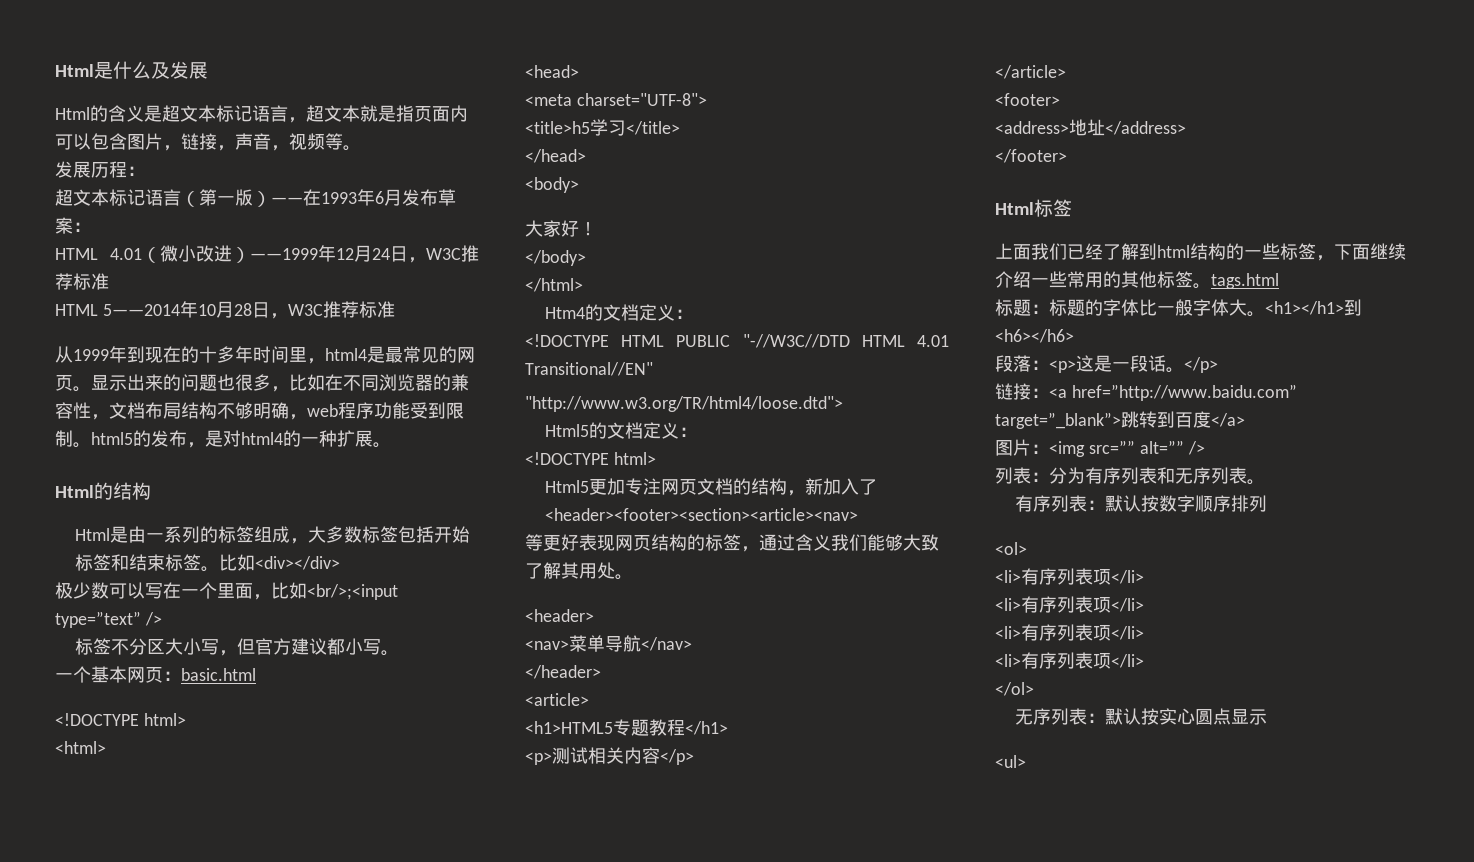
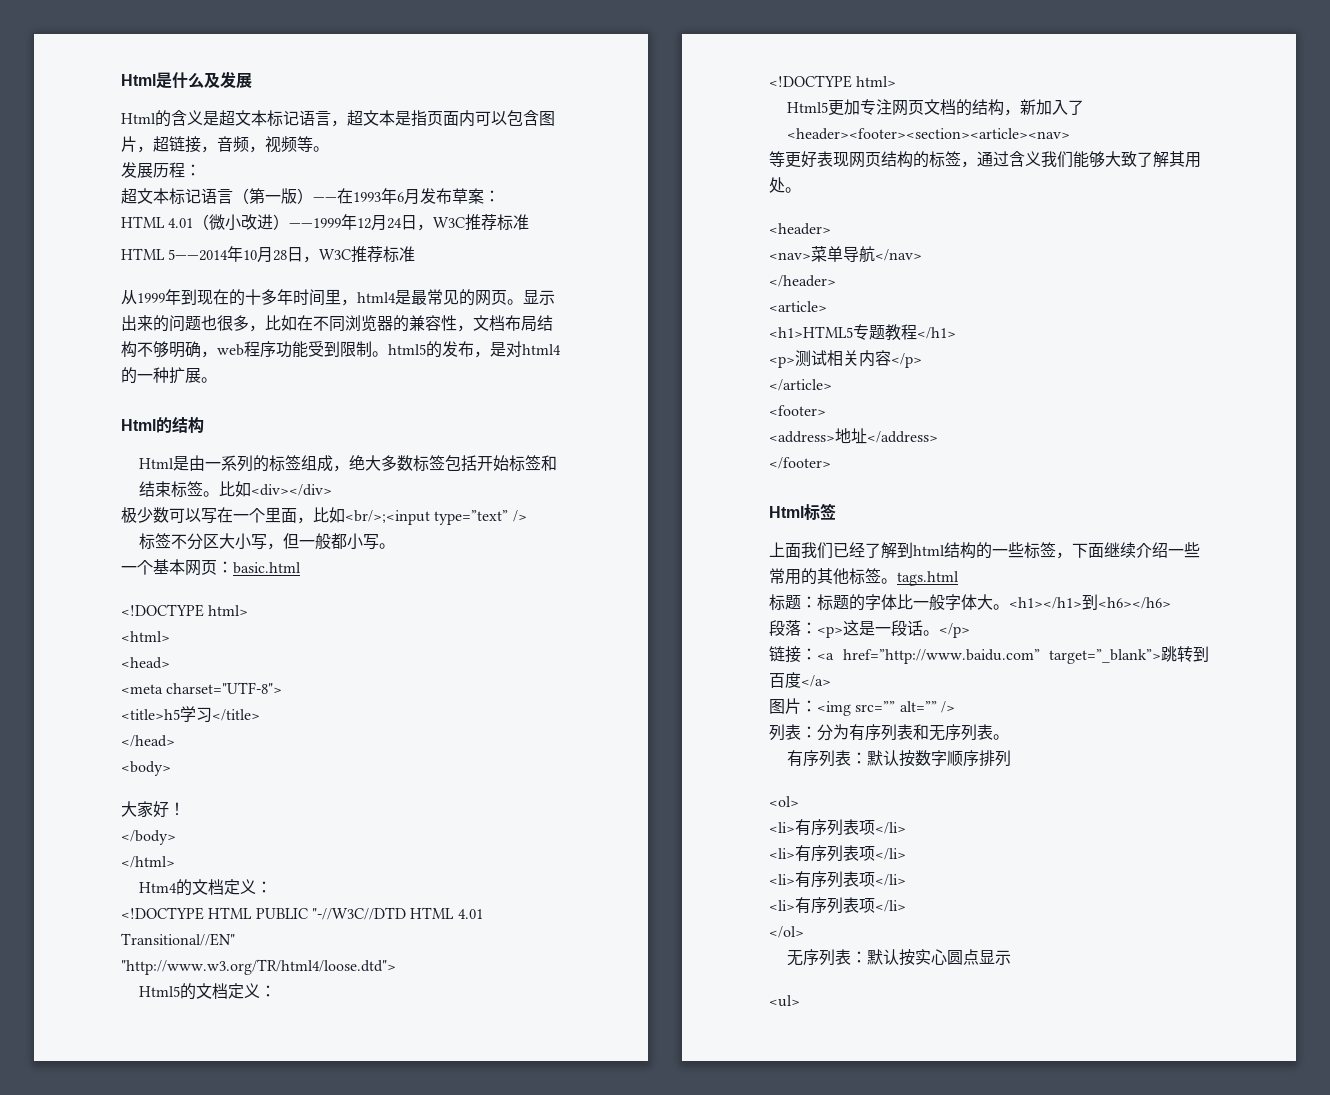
[360,105,378,122] 就 -> (395, 118) none
[181,133,271,151] 链接，声音 -> [153,136,249,153] 超链接，音频
(309, 541) none -> [349,455,366,471] 绝
[255,638,328,655] 官方建议 -> [299,533,332,549] 一般

